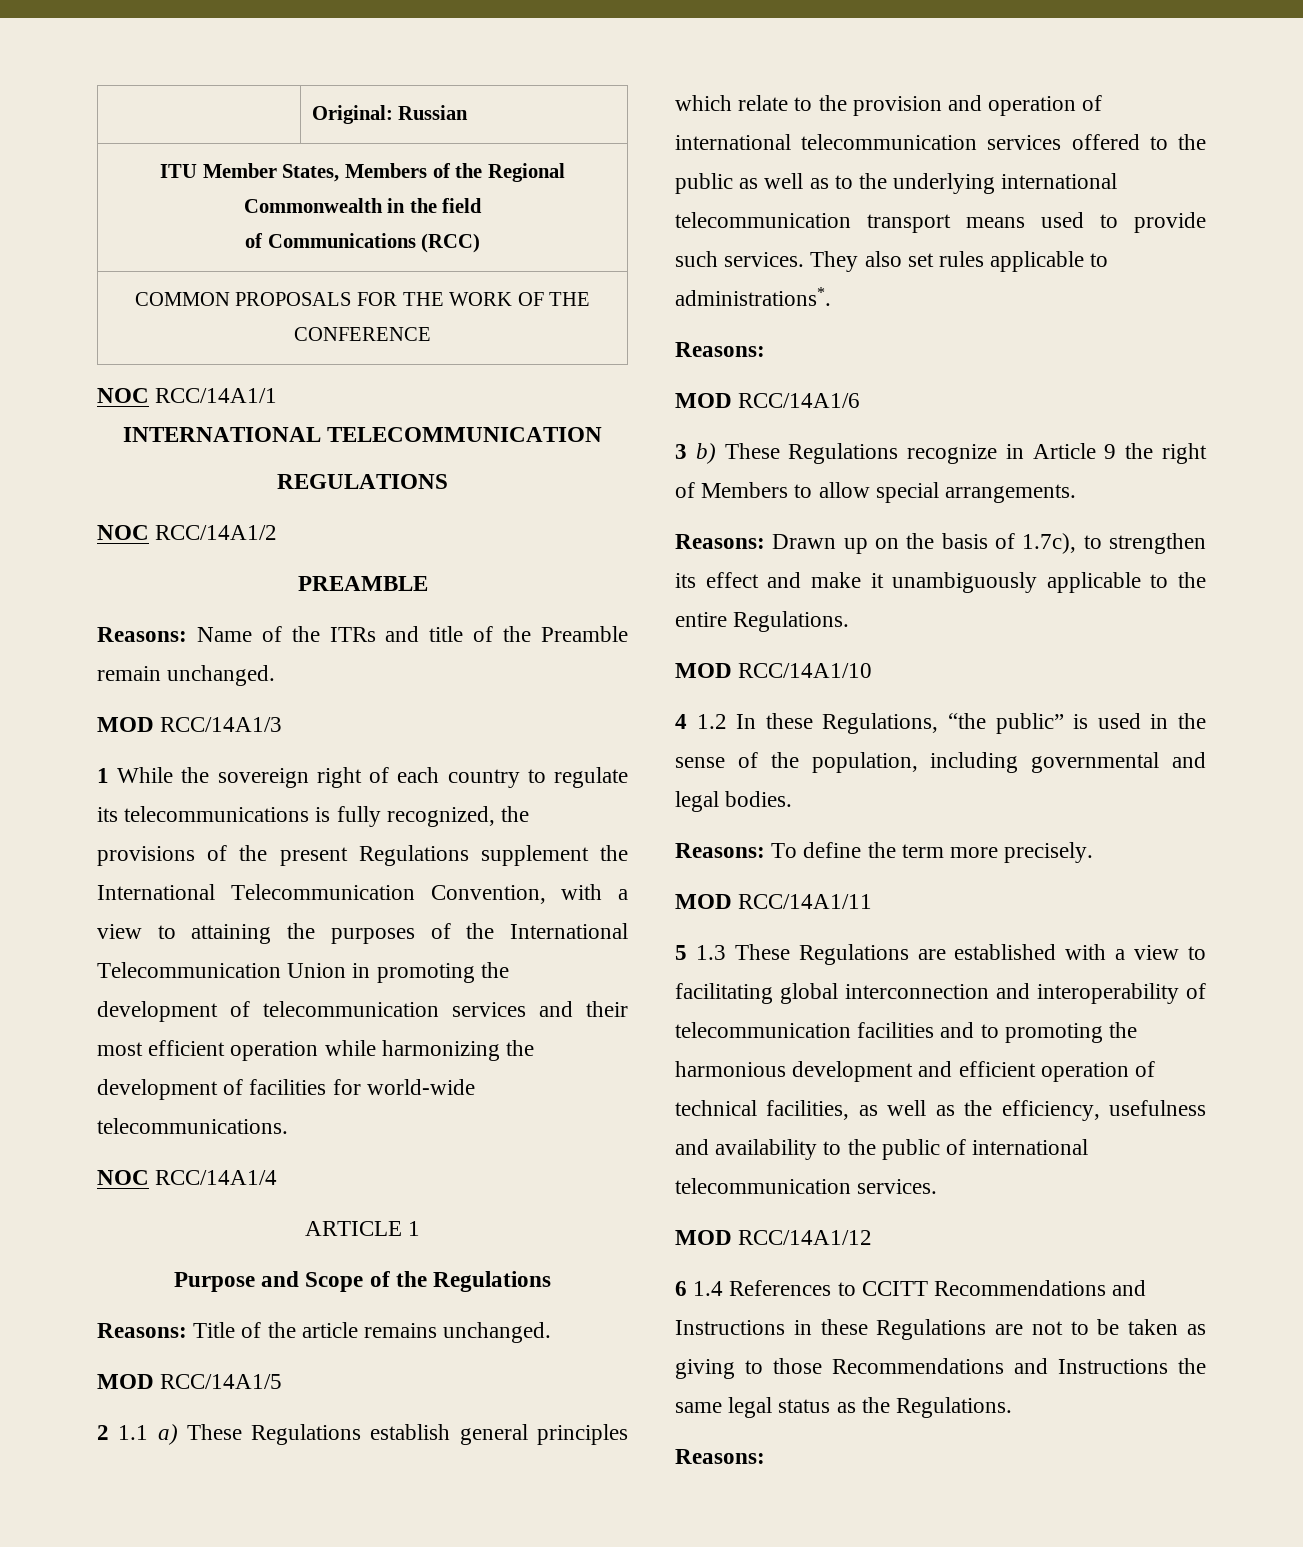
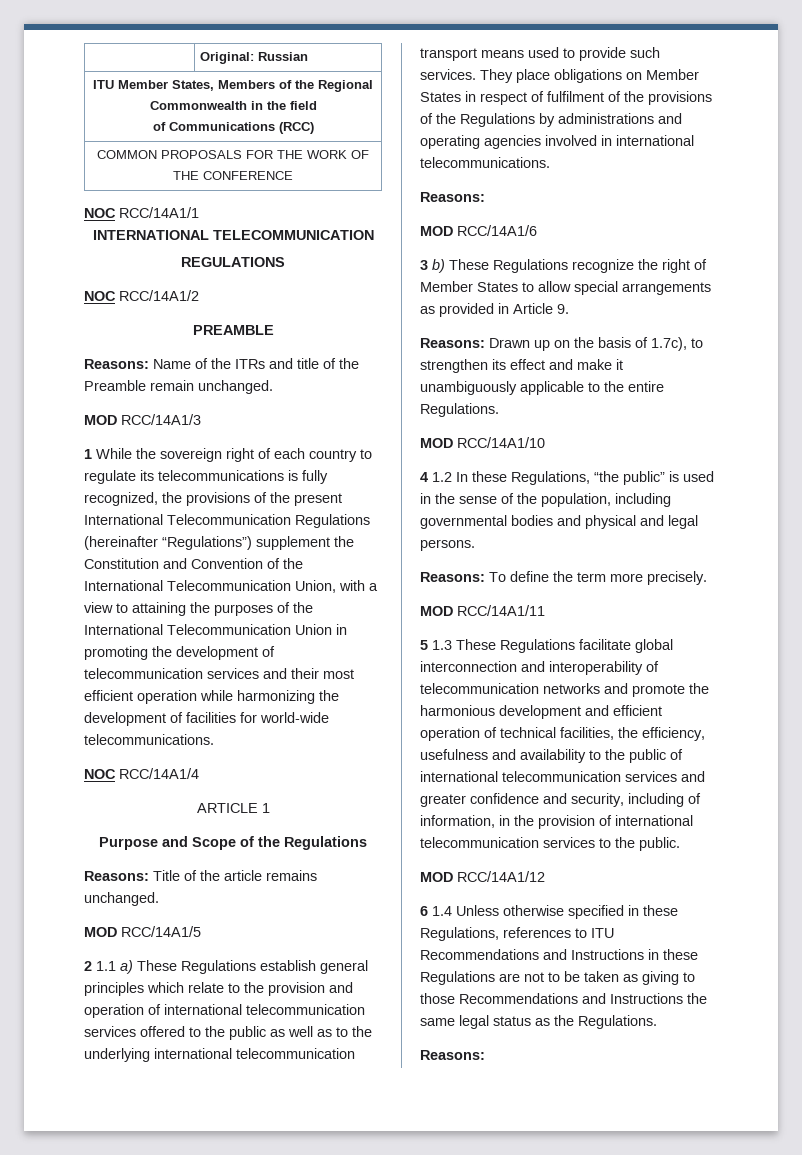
[358,845,628,866] [97,884,546,904] Regulations supplement the International Telecommunication Convention, -> [84,514,370,528] [84,536,354,550] [84,558,303,569] [84,580,336,593] International Telecommunication Regulations (hereinafter “Regulations”) supplement the Constitution and Convention of the International Telecommunication Union,
[864,251,1109,272] [675,287,831,306] also set rules applicable to administrations*. -> [516,69,699,83] [420,91,712,105] [420,113,682,127] [420,135,694,149] [420,157,550,168] place obligations on Member States in respect of fulfilment of the provisions of the Regulations by administrations and operating agencies involved in international telecommunications.
[1005,443,1117,459] in Article 9 -> (634, 266) none
[701,482,789,498] Members -> [420,281,518,292] Member States
[945,484,1077,503] arrangements. -> [622,282,711,295] [420,303,569,317] arrangements as provided in Article 9.
(1160, 762) none -> [511,515,636,529] bodies and physical
[725,791,793,807] bodies. -> [420,539,475,551] persons.
[917,944,1206,960] [675,983,773,1004] are established with a view to facilitating -> [579,639,631,650] facilitate
[857,1022,1103,1043] facilities and to promoting -> [543,683,685,697] networks and promote
[858,1100,955,1116] as well as -> (614, 733) none
[857,1179,938,1194] [675,1230,873,1245] [675,1280,928,1296] services. // MOD RCC/14A1/12 // 6 1.4 References to CCITT -> [625,771,705,782] [420,793,701,807] [420,815,693,829] [420,837,680,851] [420,871,545,882] [420,905,678,919] [420,927,614,941] services and greater confidence and security, including of information, in the provision of international telecommunication services to the public. // MOD RCC/14A1/12 // 6 1.4 Unless otherwise specified in these Regulations, references to ITU

